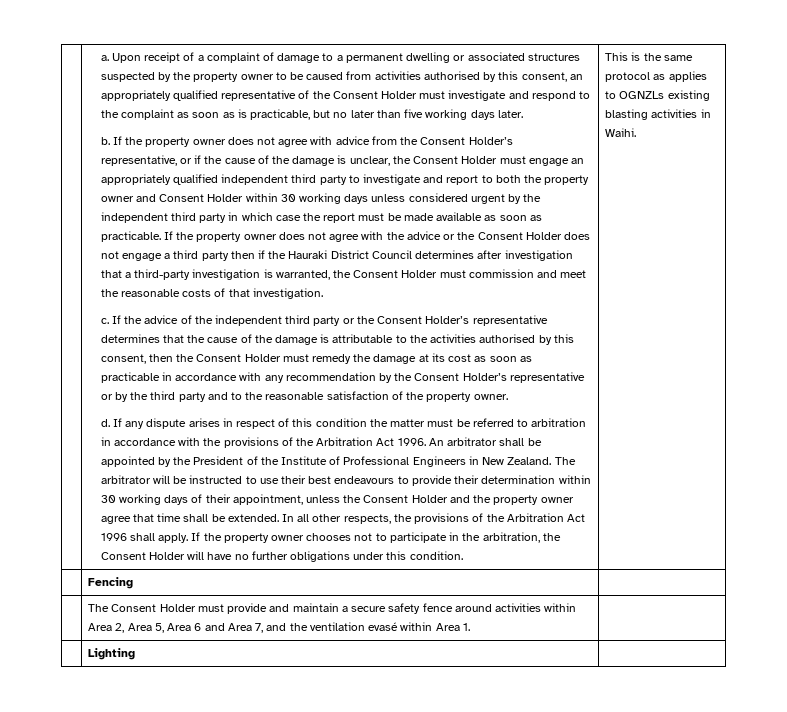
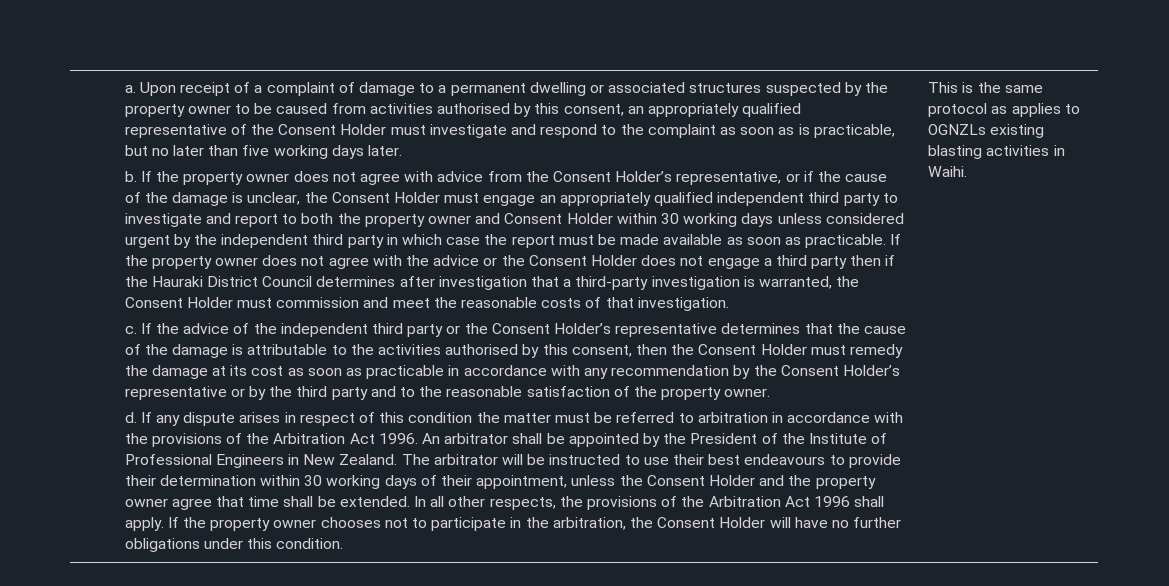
[88,577,134,589] [88,603,577,614] [88,622,470,633] [88,648,136,660] // | Fencing | // | The Consent Holder must provide and maintain a secure safety fence around activities within Area 2, Area 5, Area 6 and Area 7, and the ventilation evasé within Area 1. | // | Lighting | -> (968, 171) none

